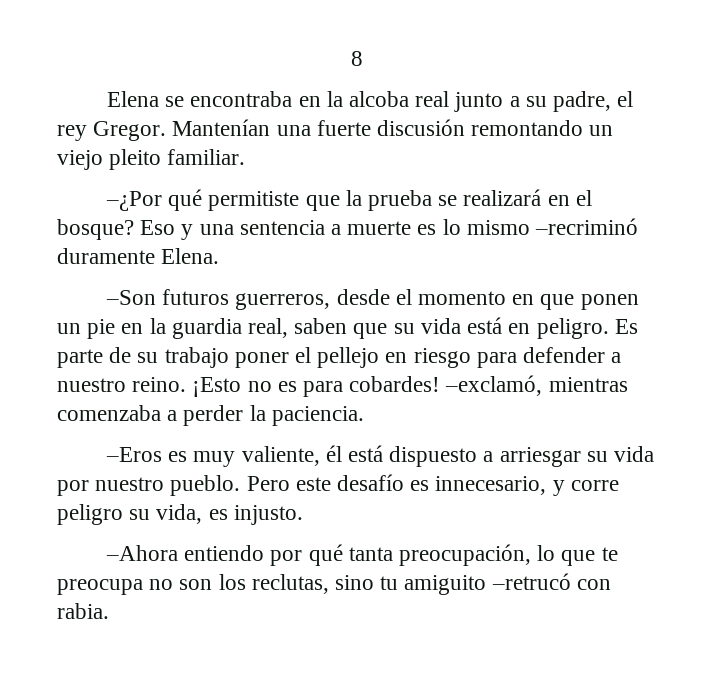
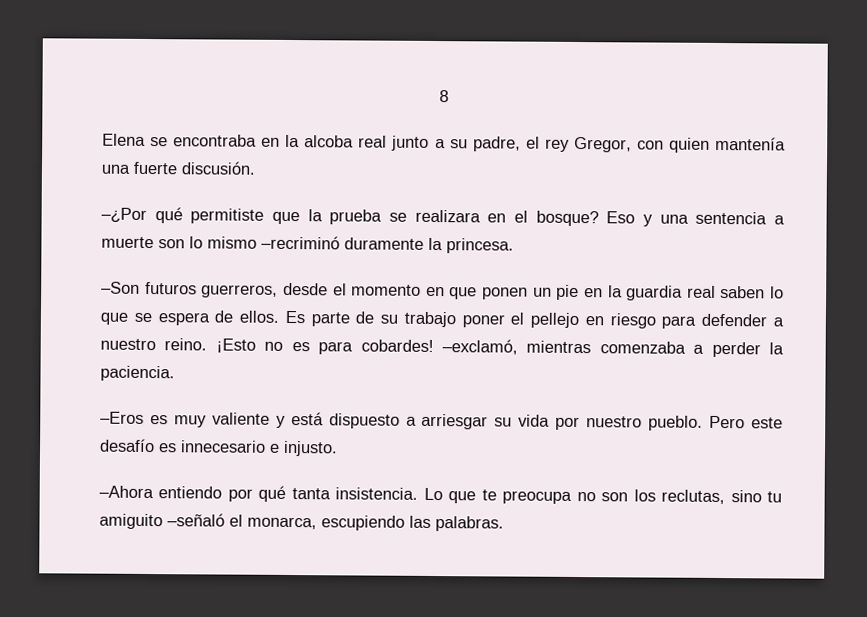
[93,119,614,141] [57,149,246,170] Gregor. Mantenían una fuerte discusión remontando un viejo pleito familiar. -> [573,136,786,153] [101,161,256,175] Gregor, con quien mantenía una fuerte discusión.
[463,189,542,206] realizará -> [414,209,481,223] realizara
[417,224,437,235] es -> [158,239,185,249] son
[161,248,220,264] Elena. -> [428,237,514,254] la princesa.
[248,317,609,339] real, saben que su vida está en peligro. -> [686,285,784,299] [100,310,280,326] real saben lo que se espera de ellos.
[241,445,342,466] valiente, él -> [211,412,286,428] valiente y
[435,476,619,496] [57,504,228,525] innecesario, y corre peligro su vida, es -> [180,440,280,453] innecesario e
[399,544,556,566] preocupación, lo -> [335,487,443,501] insistencia. Lo
[491,573,611,590] [57,603,109,619] –retrucó con rabia. -> [167,513,504,532] –señaló el monarca, escupiendo las palabras.

